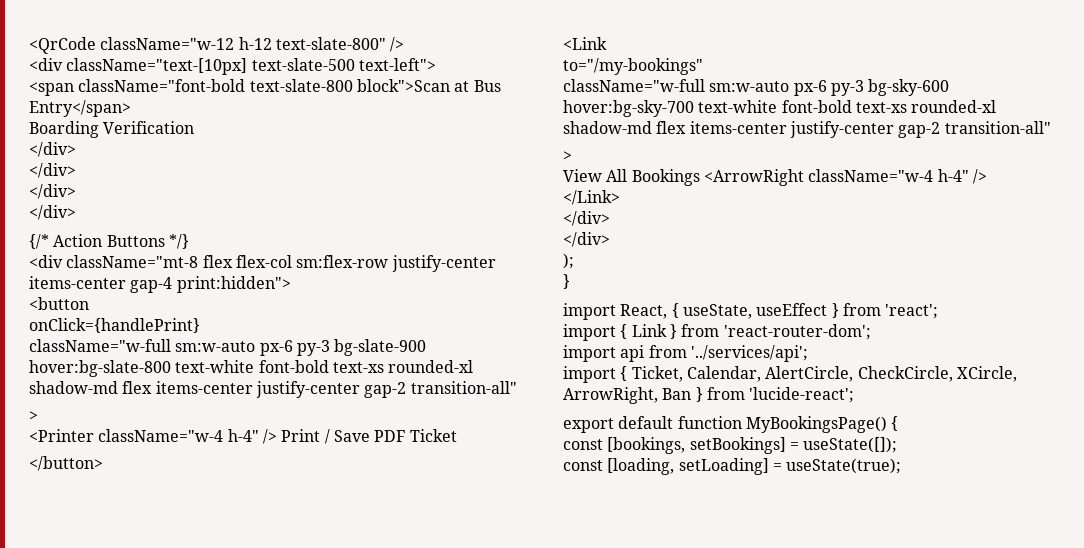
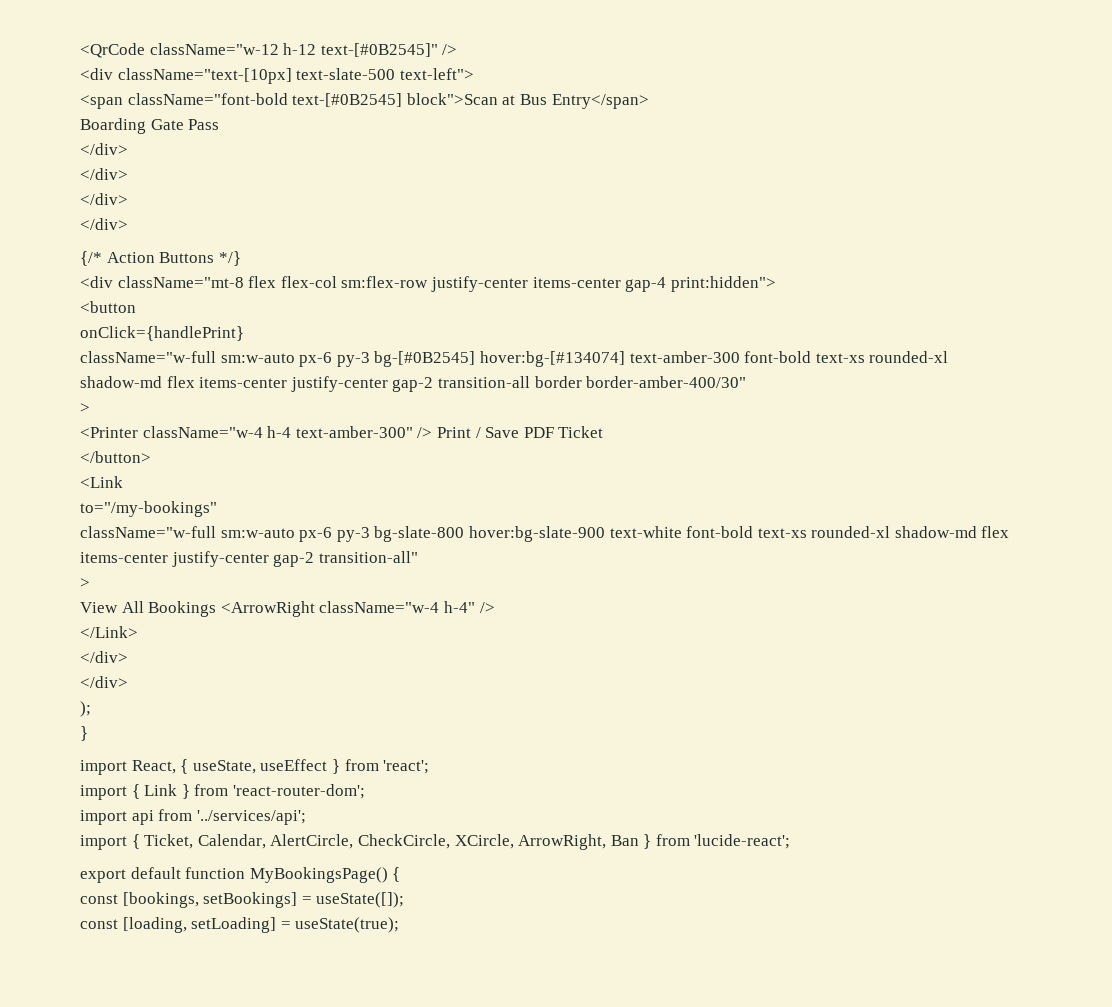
[275,37,386,50] text-slate-800" -> [320,43,438,57] text-[#0B2545]"
[249,79,353,92] text-slate-800 -> [292,93,403,107] text-[#0B2545]
[103,121,195,134] Verification -> [150,119,220,130] Gate Pass
[334,339,427,356] [29,360,474,377] [29,381,517,398] bg-slate-900 hover:bg-slate-800 text-white font-bold text-xs rounded-xl shadow-md flex items-center justify-center gap-2 transition-all" -> [374,351,949,367] [80,376,747,392] bg-[#0B2545] hover:bg-[#134074] text-amber-300 font-bold text-xs rounded-xl shadow-md flex items-center justify-center gap-2 transition-all border border-amber-400/30"
[227,429,259,442] h-4" -> [267,426,413,438] h-4 text-amber-300"
[868,79,950,96] [563,100,694,117] bg-sky-600 hover:bg-sky-700 -> [374,526,605,542] bg-slate-800 hover:bg-slate-900

